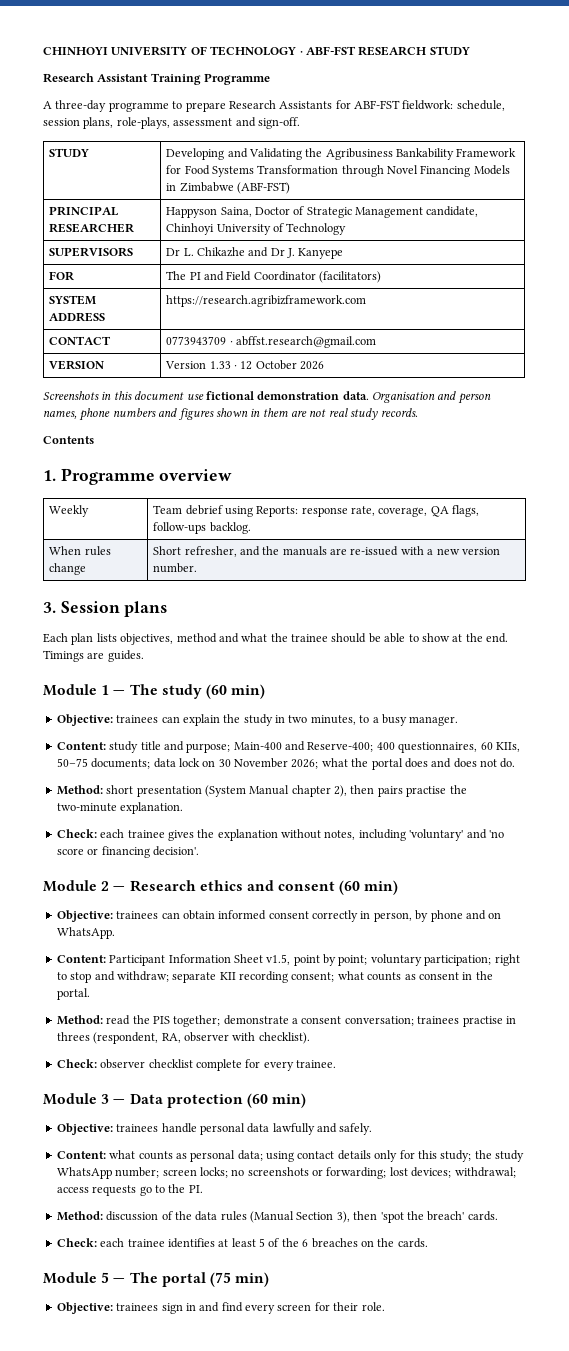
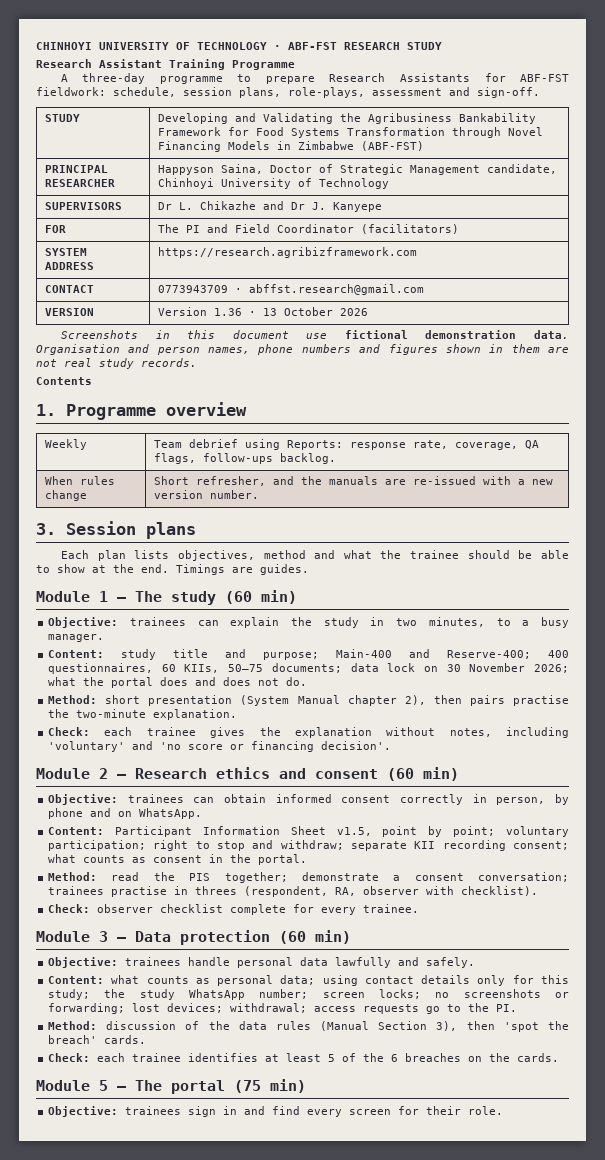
[209,361,253,370] 1.33 · 12 -> [213,308,277,316] 1.36 · 13

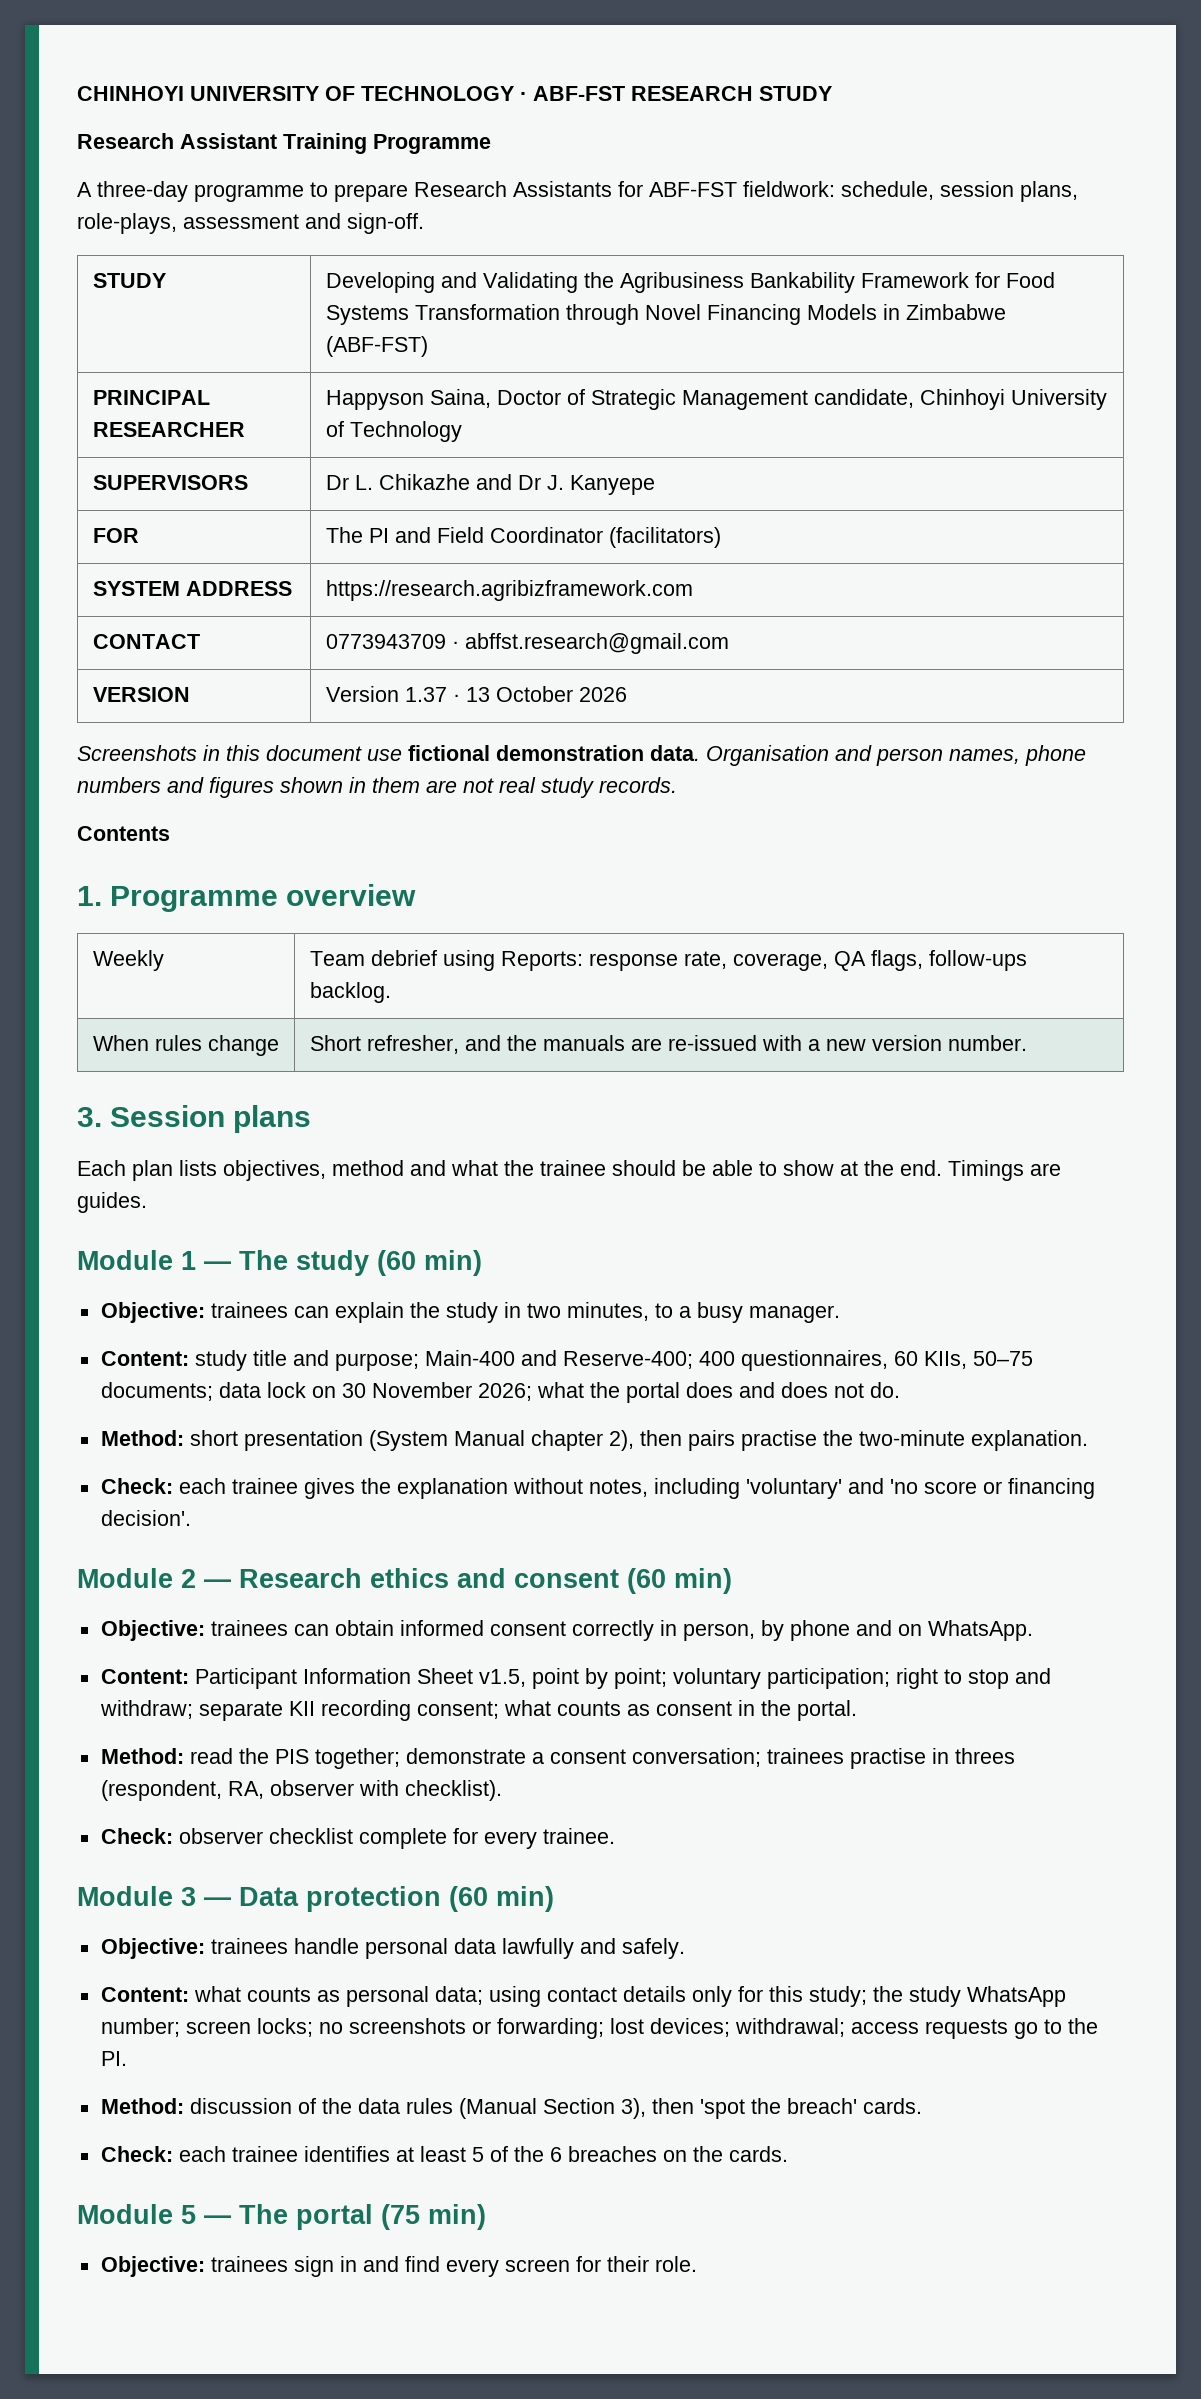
[213,308,242,316] 1.36 -> [404,687,447,702] 1.37

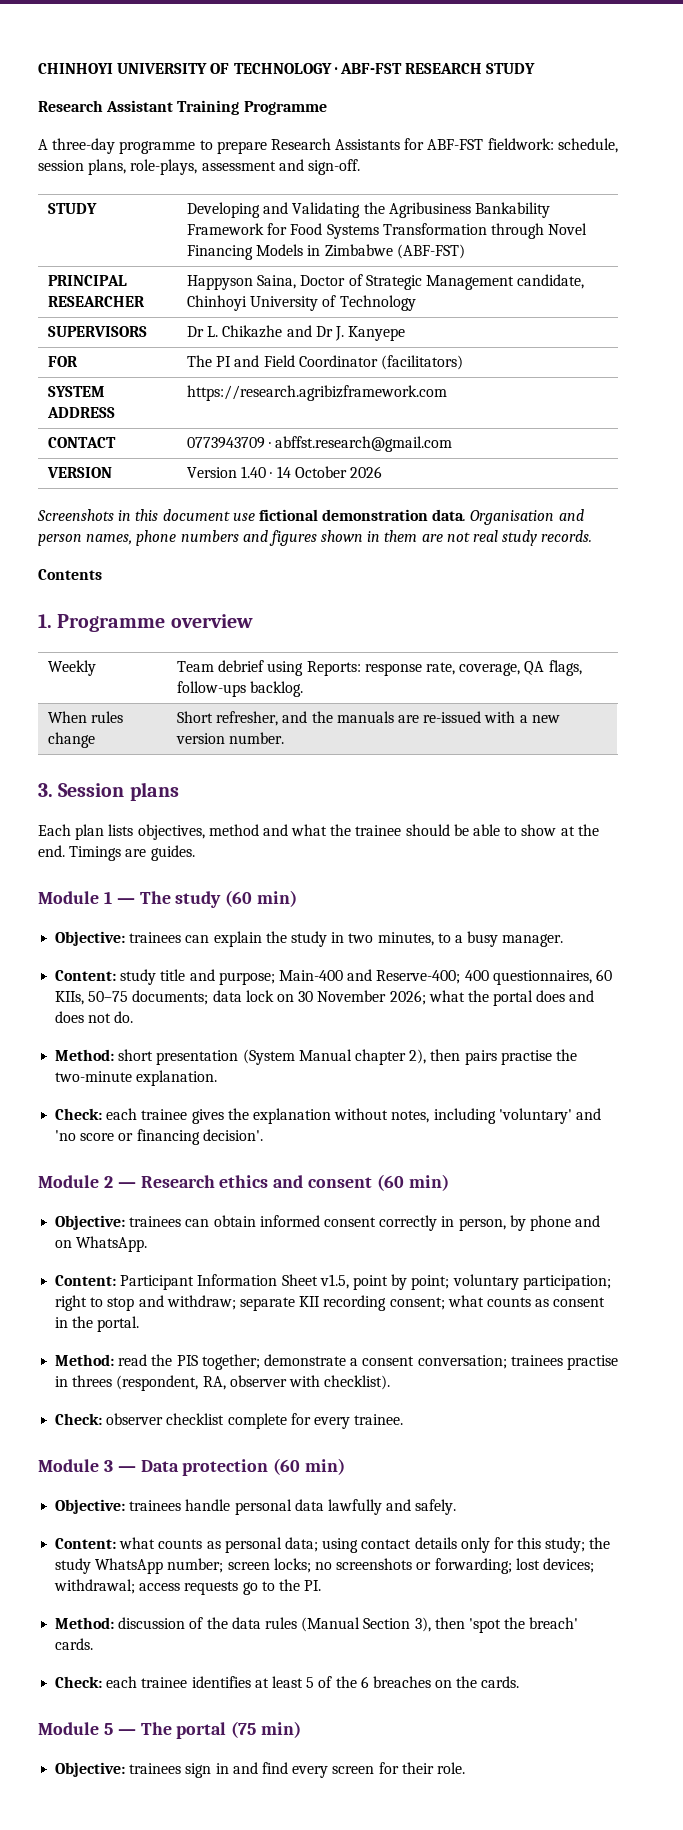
[404,687,490,702] 1.37 · 13 -> [241,466,291,478] 1.40 · 14

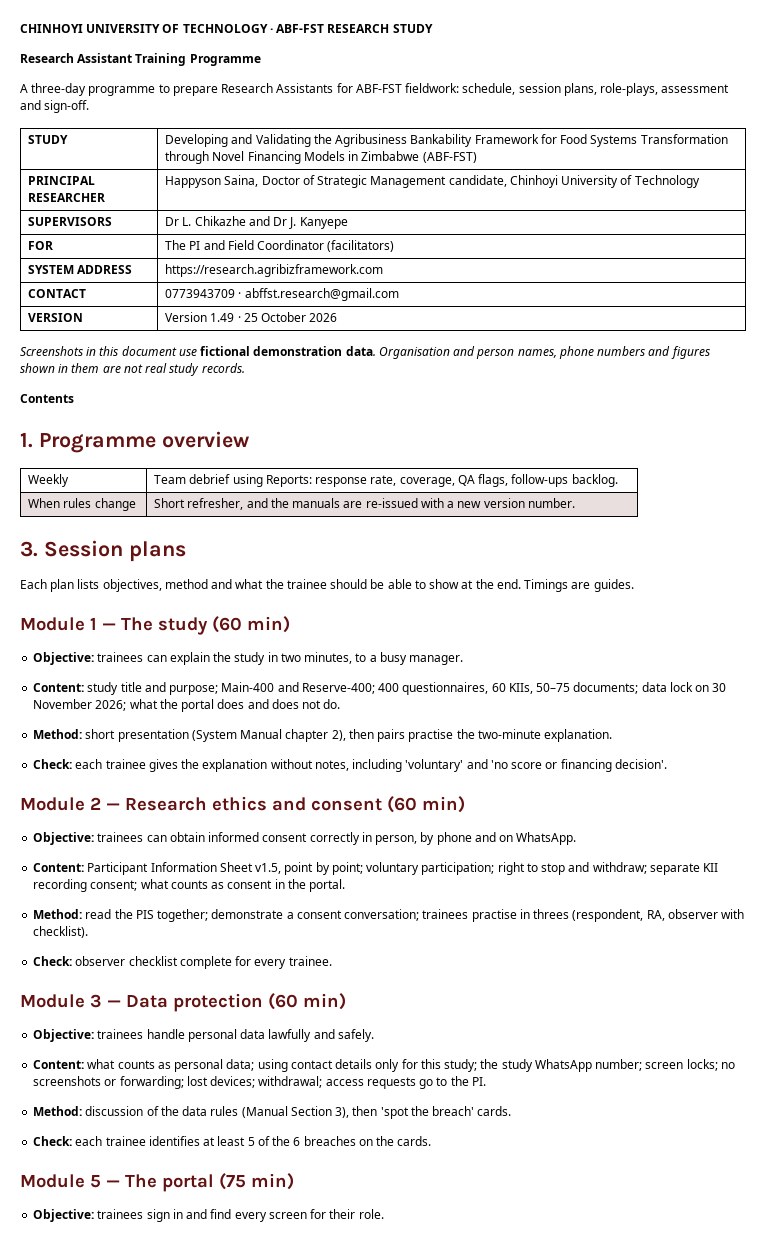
[241,466,291,478] 1.40 · 14 -> [210,313,258,322] 1.49 · 25

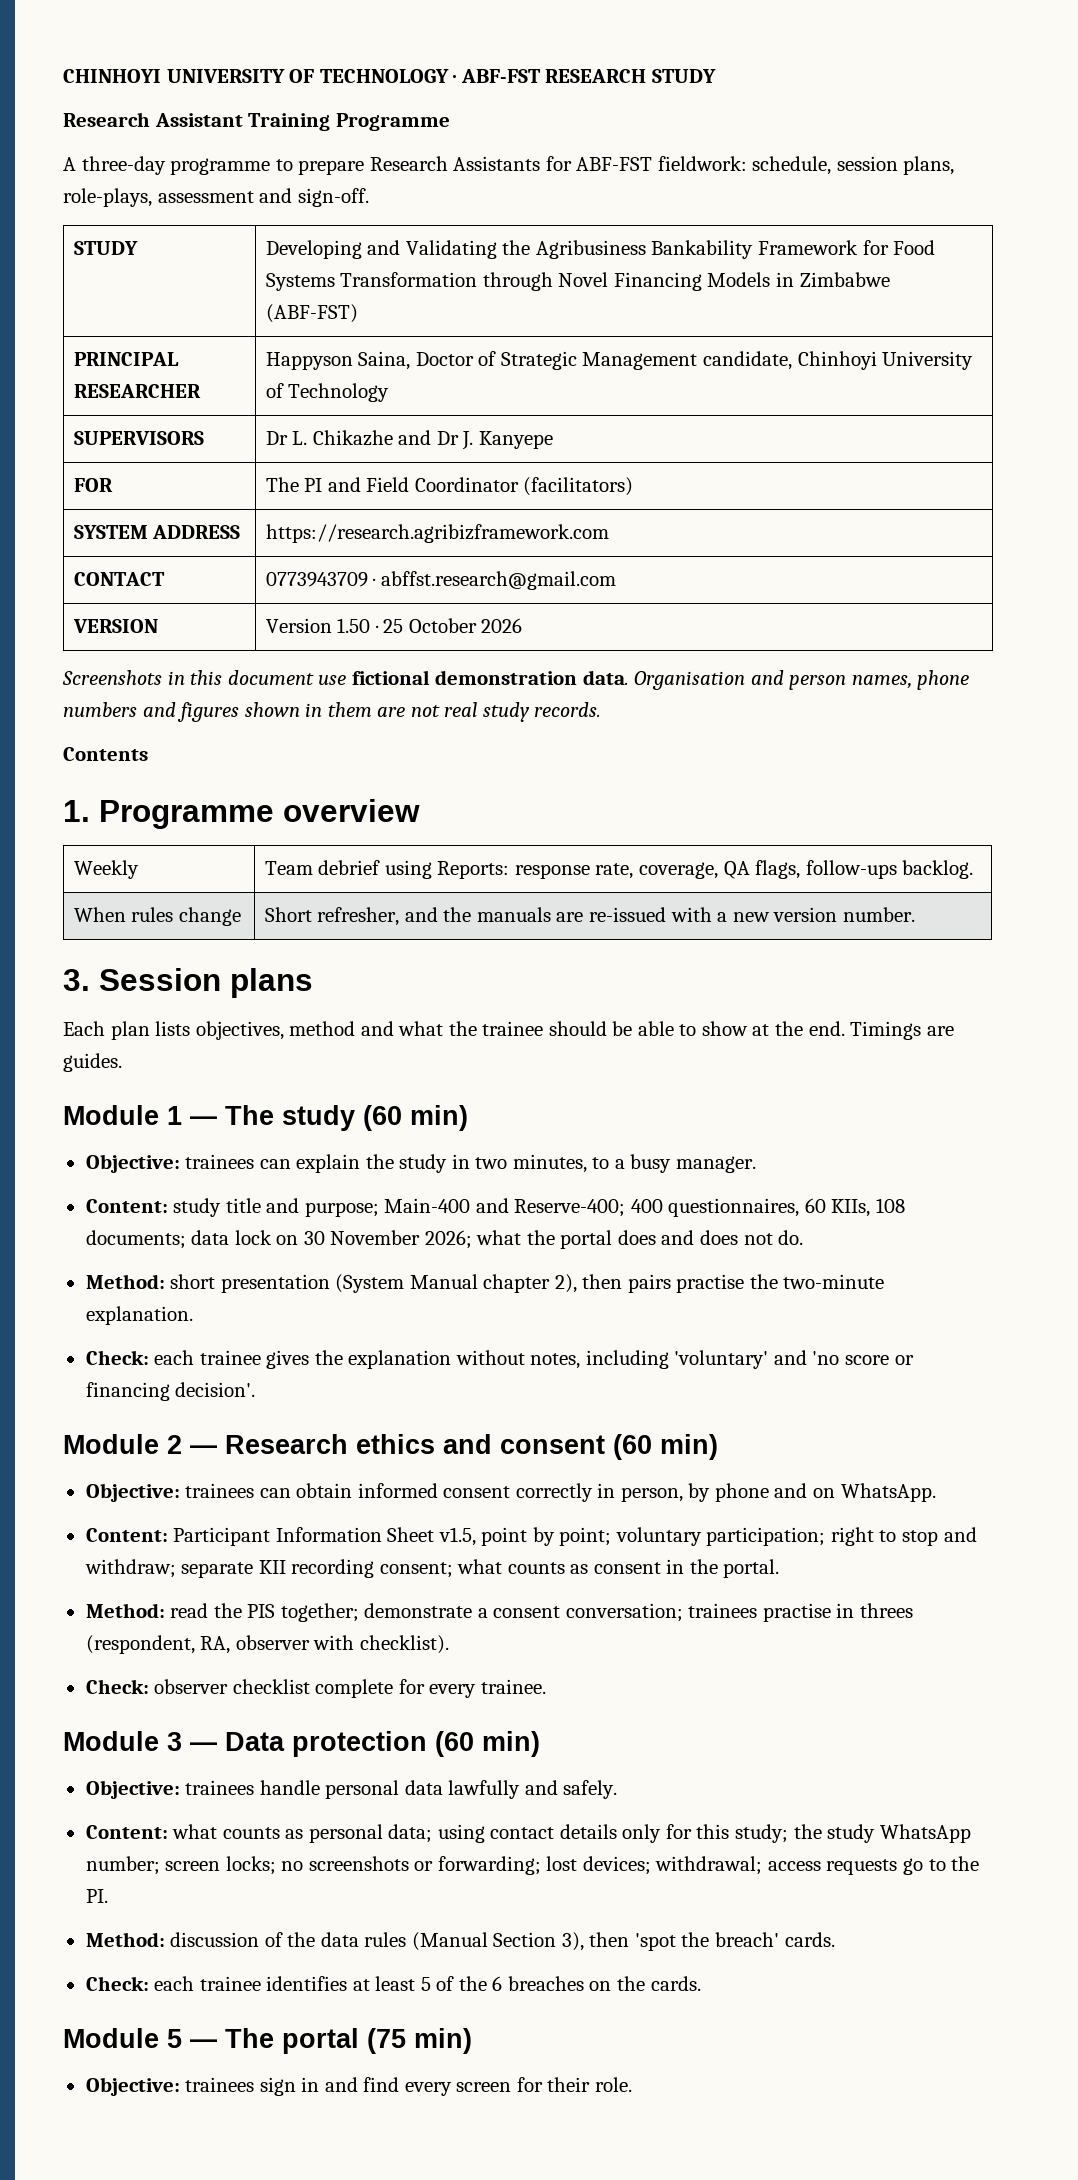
[210,313,235,322] 1.49 -> [337,618,371,633] 1.50
[536,683,571,692] 50–75 -> [875,1198,905,1213] 108

